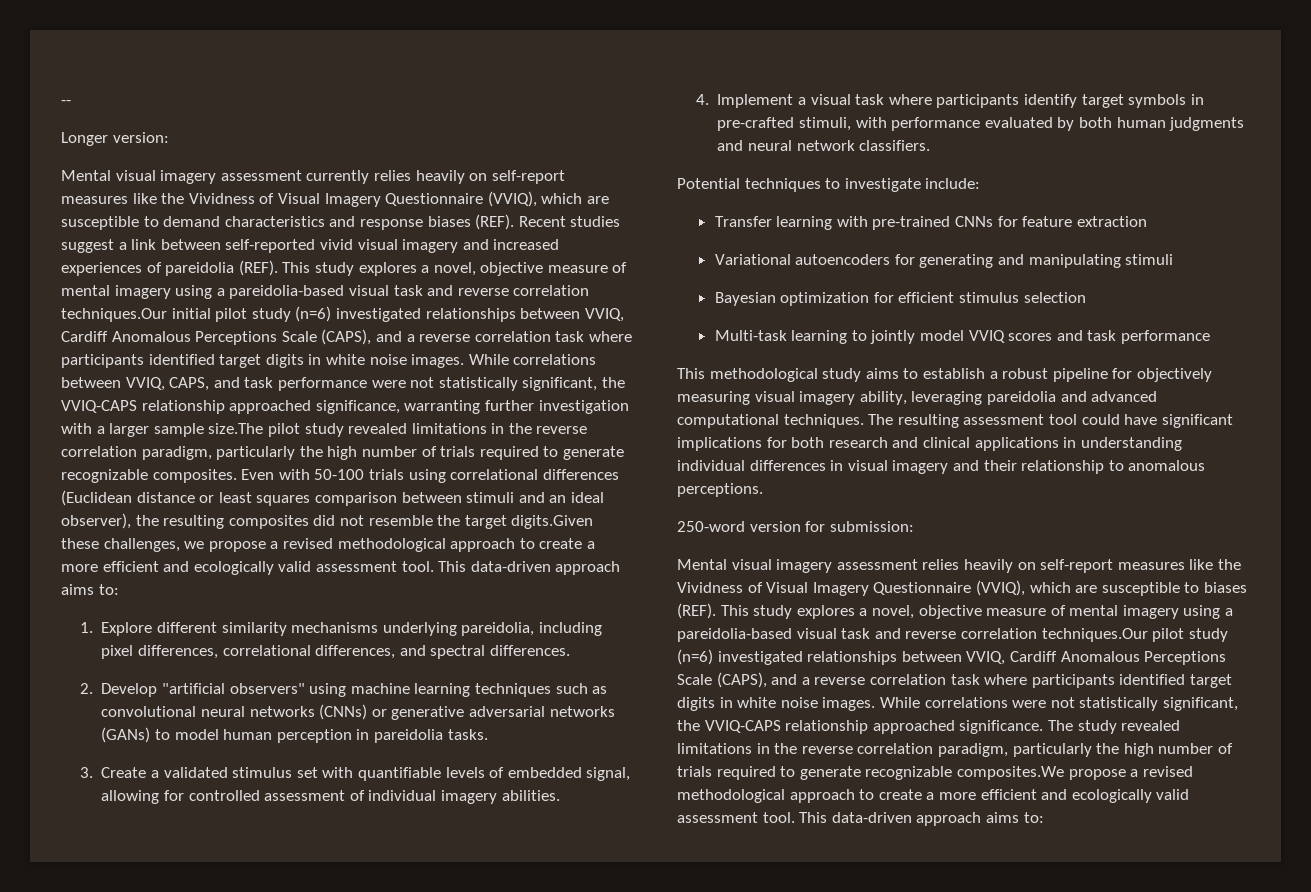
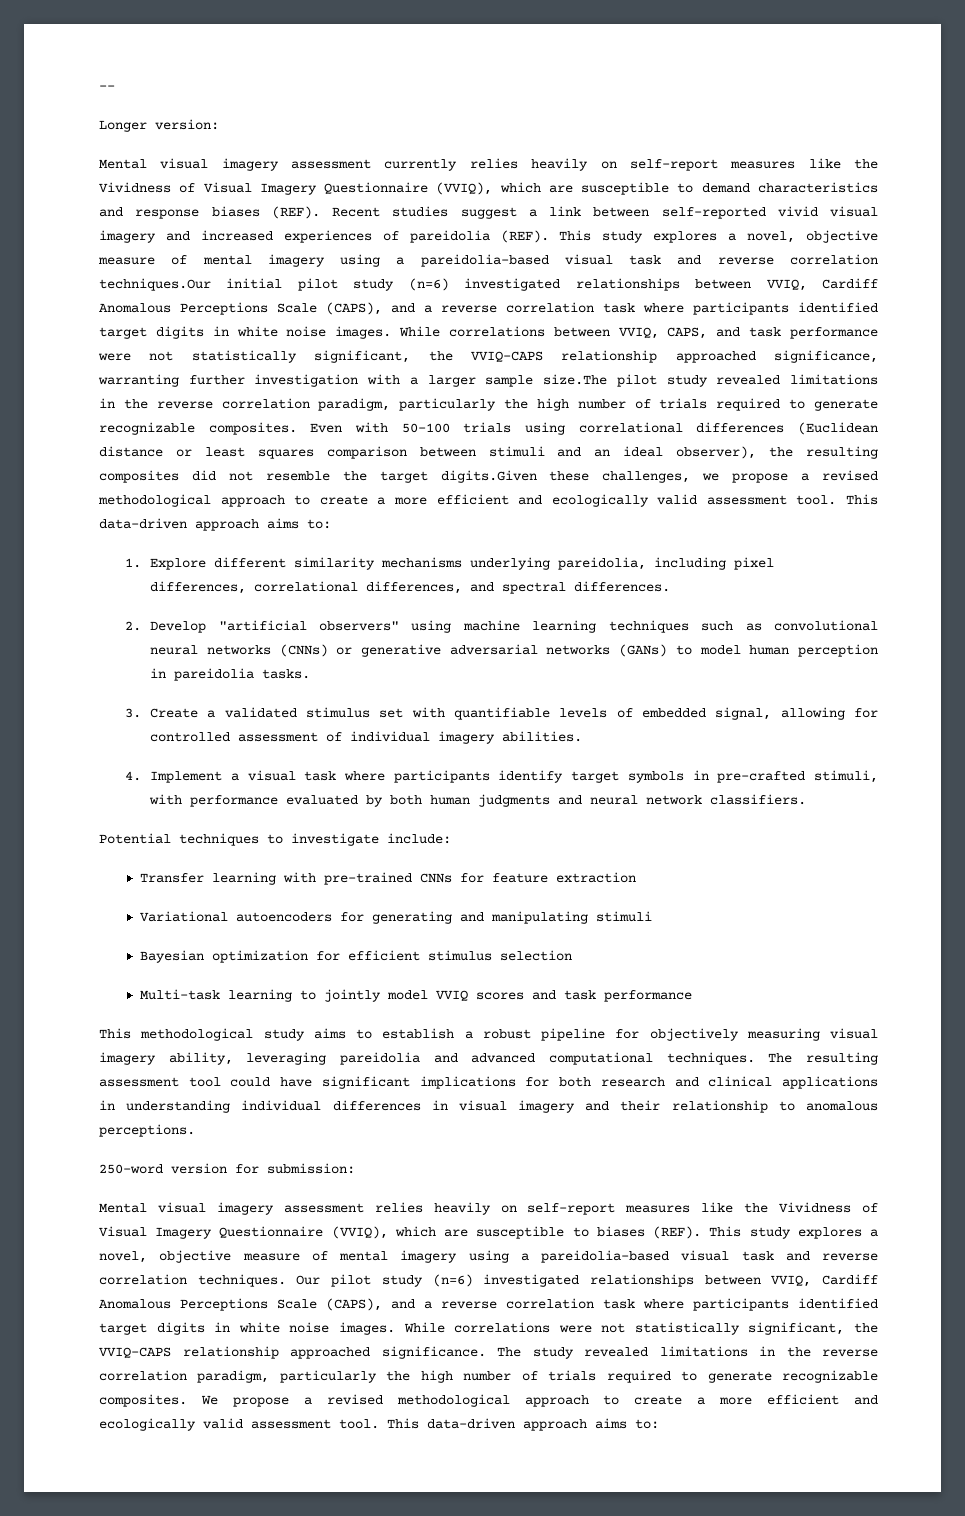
[1041,628,1148,642] techniques.Our -> [197,1274,321,1287] techniques. Our
[956,766,1064,780] composites.We -> [99,1394,218,1407] composites. We

